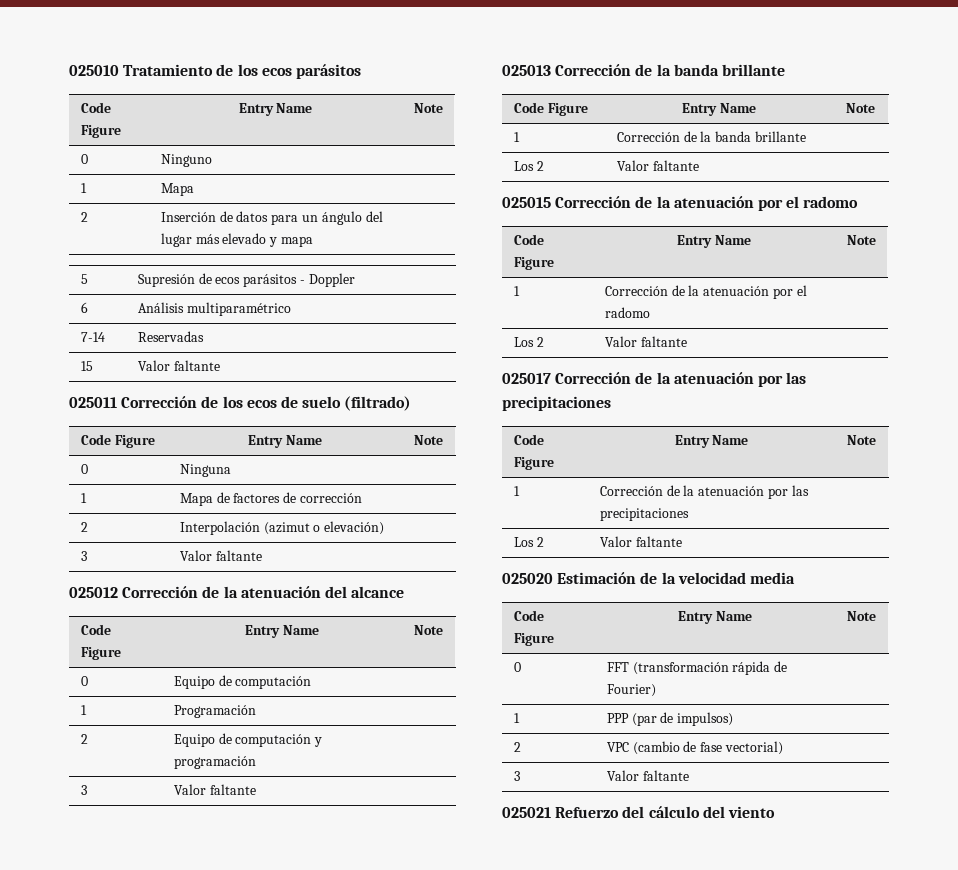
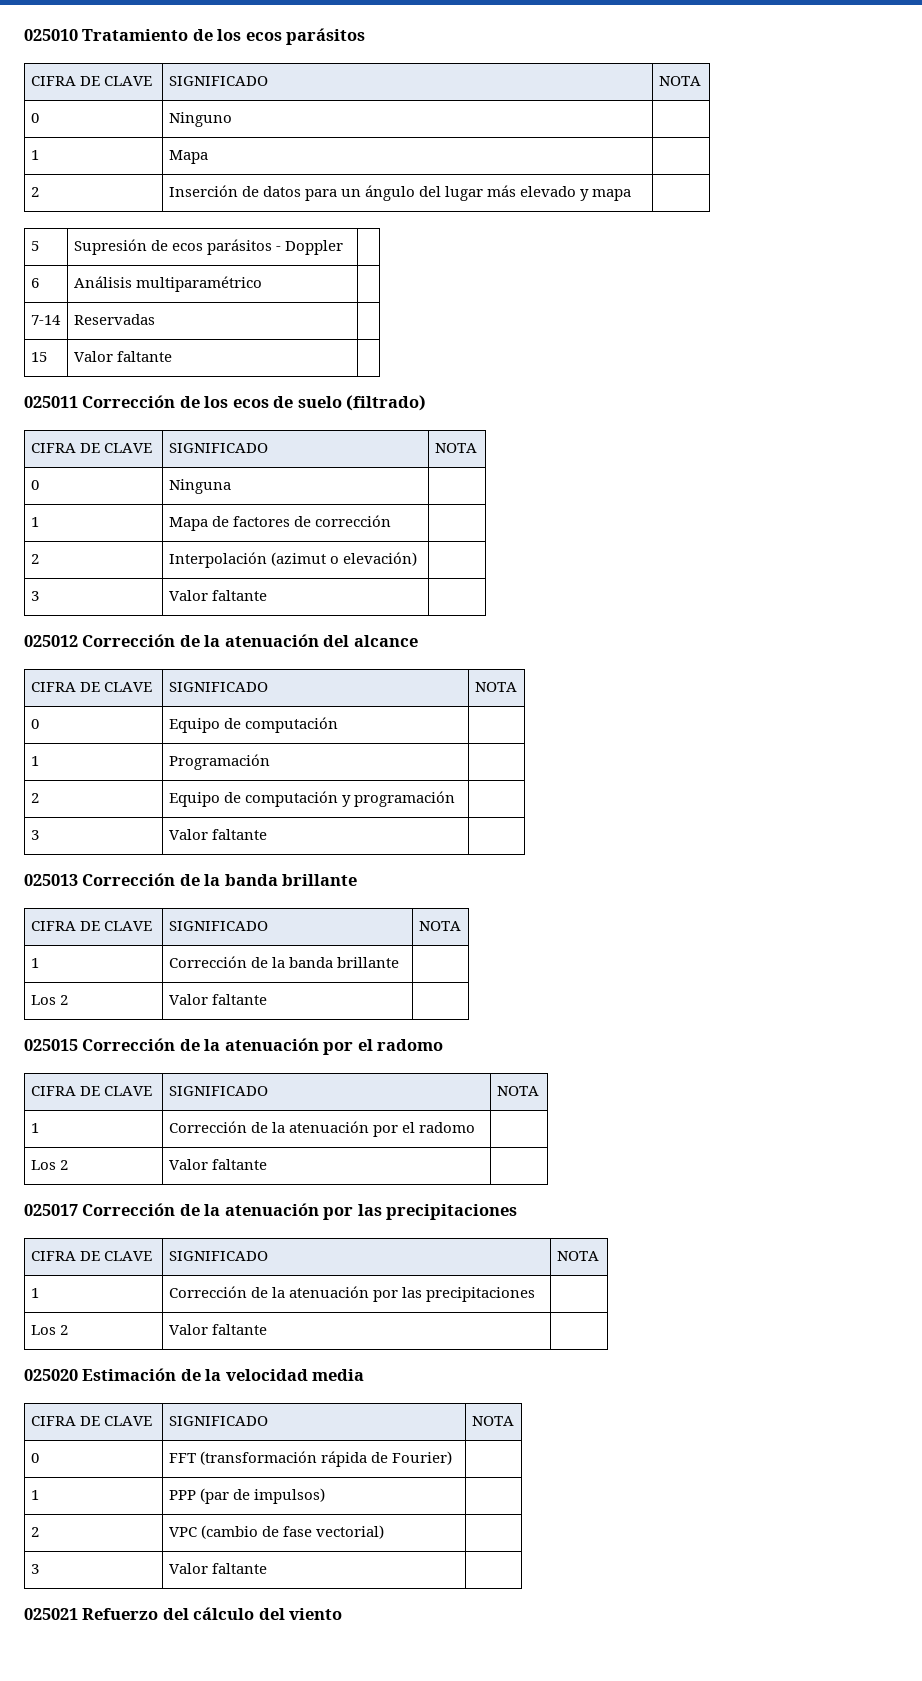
[80,102,111,113] [80,125,121,138] [238,103,313,116] [413,103,443,113] Code Figure | Entry Name | Note -> [30,76,153,86] [168,76,268,86] [658,76,701,86] CIFRA DE CLAVE | SIGNIFICADO | NOTA
[80,434,155,448] [248,435,322,448] [414,435,443,445] Code Figure | Entry Name | Note -> [30,443,153,453] [168,443,268,453] [434,443,477,453] CIFRA DE CLAVE | SIGNIFICADO | NOTA
[80,624,111,635] [80,647,121,660] [245,625,319,638] [414,625,443,635] Code Figure | Entry Name | Note -> [30,682,153,692] [168,682,268,692] [474,682,517,692] CIFRA DE CLAVE | SIGNIFICADO | NOTA
[513,102,588,116] [682,103,756,116] [846,103,875,113] Code Figure | Entry Name | Note -> [30,921,153,931] [168,921,268,931] [418,921,461,931] CIFRA DE CLAVE | SIGNIFICADO | NOTA
[513,234,544,245] [513,257,554,270] [677,235,751,248] [846,235,876,245] Code Figure | Entry Name | Note -> [30,1086,153,1096] [168,1086,268,1096] [496,1086,539,1096] CIFRA DE CLAVE | SIGNIFICADO | NOTA
[513,434,544,445] [513,457,554,470] [674,435,749,448] [847,435,876,445] Code Figure | Entry Name | Note -> [30,1251,153,1261] [168,1251,268,1261] [556,1251,599,1261] CIFRA DE CLAVE | SIGNIFICADO | NOTA
[513,610,544,621] [513,633,554,646] [678,611,752,624] [847,611,876,621] Code Figure | Entry Name | Note -> [30,1416,153,1426] [168,1416,268,1426] [471,1416,514,1426] CIFRA DE CLAVE | SIGNIFICADO | NOTA

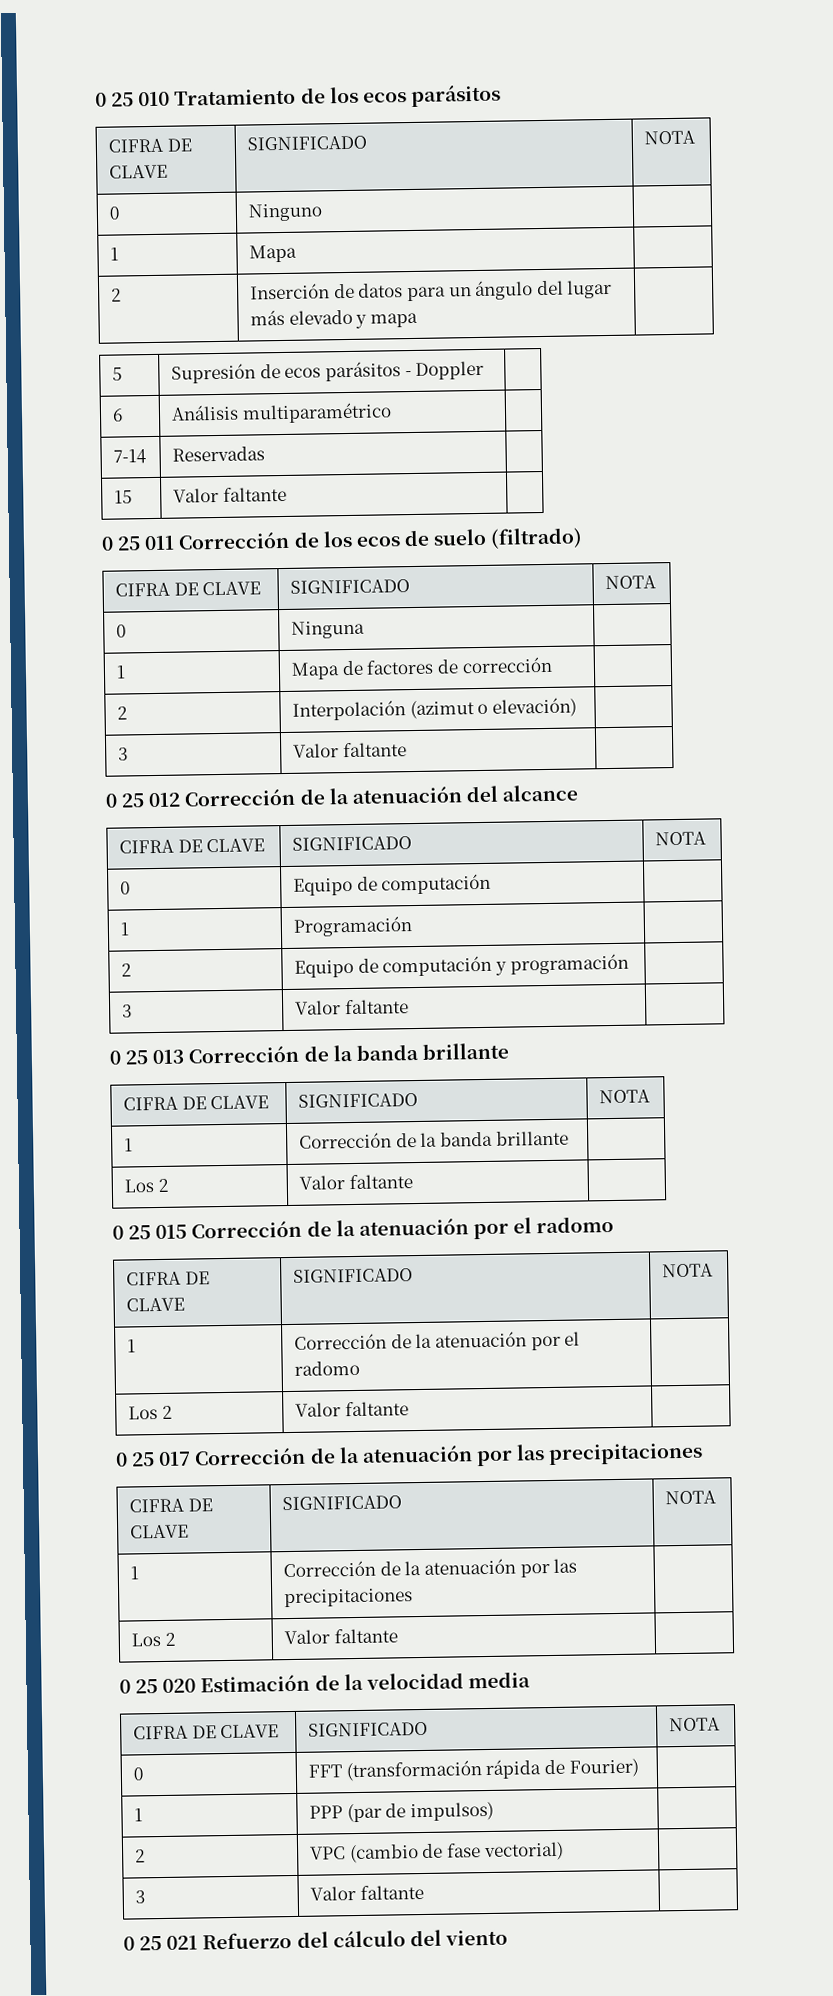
[24,29,78,41] 025010 -> [95,91,171,107] 0 25 010
[24,396,78,408] 025011 -> [101,535,176,551] 0 25 011
[24,635,78,647] 025012 -> [105,792,182,808] 0 25 012
[24,874,78,886] 025013 -> [109,1049,185,1065] 0 25 013
[24,1039,78,1051] 025015 -> [112,1224,188,1240] 0 25 015
[24,1204,78,1216] 025017 -> [115,1451,192,1467] 0 25 017
[24,1369,78,1381] 025020 -> [119,1678,197,1694] 0 25 020
[24,1608,78,1620] 025021 -> [123,1935,199,1951] 0 25 021

